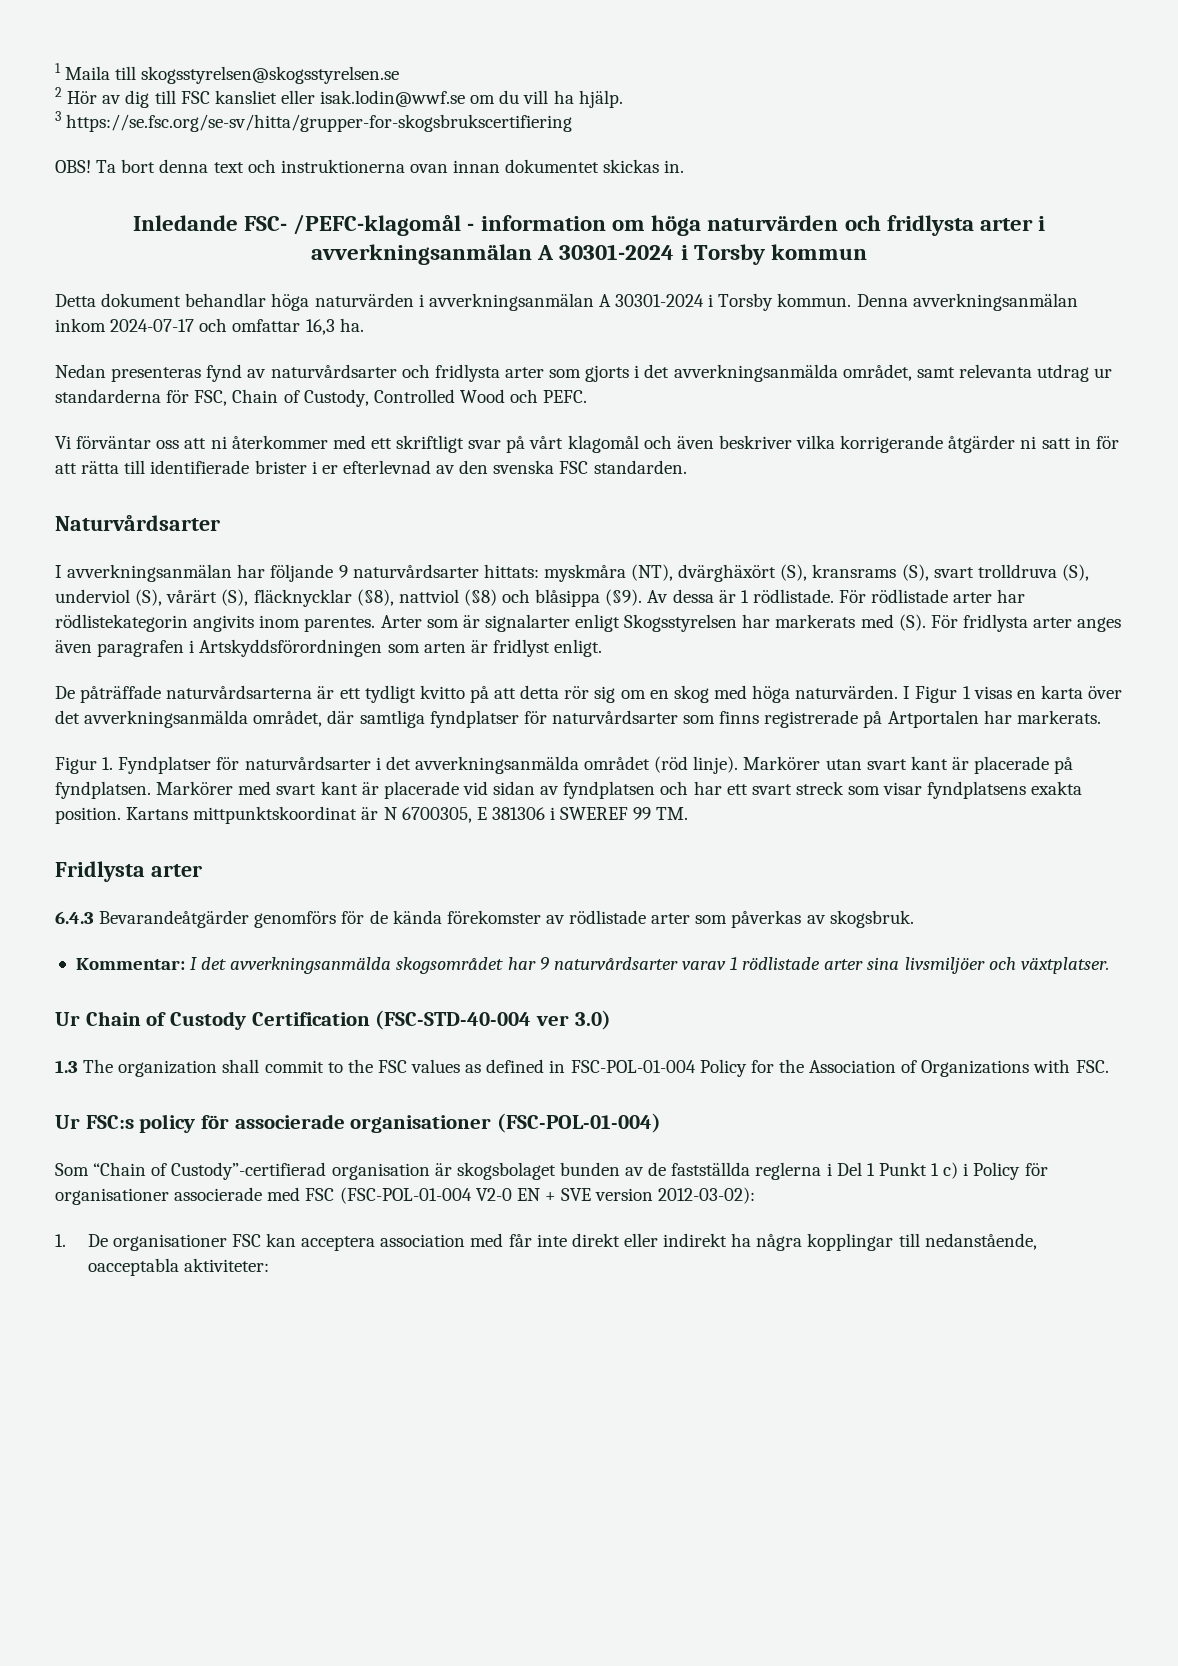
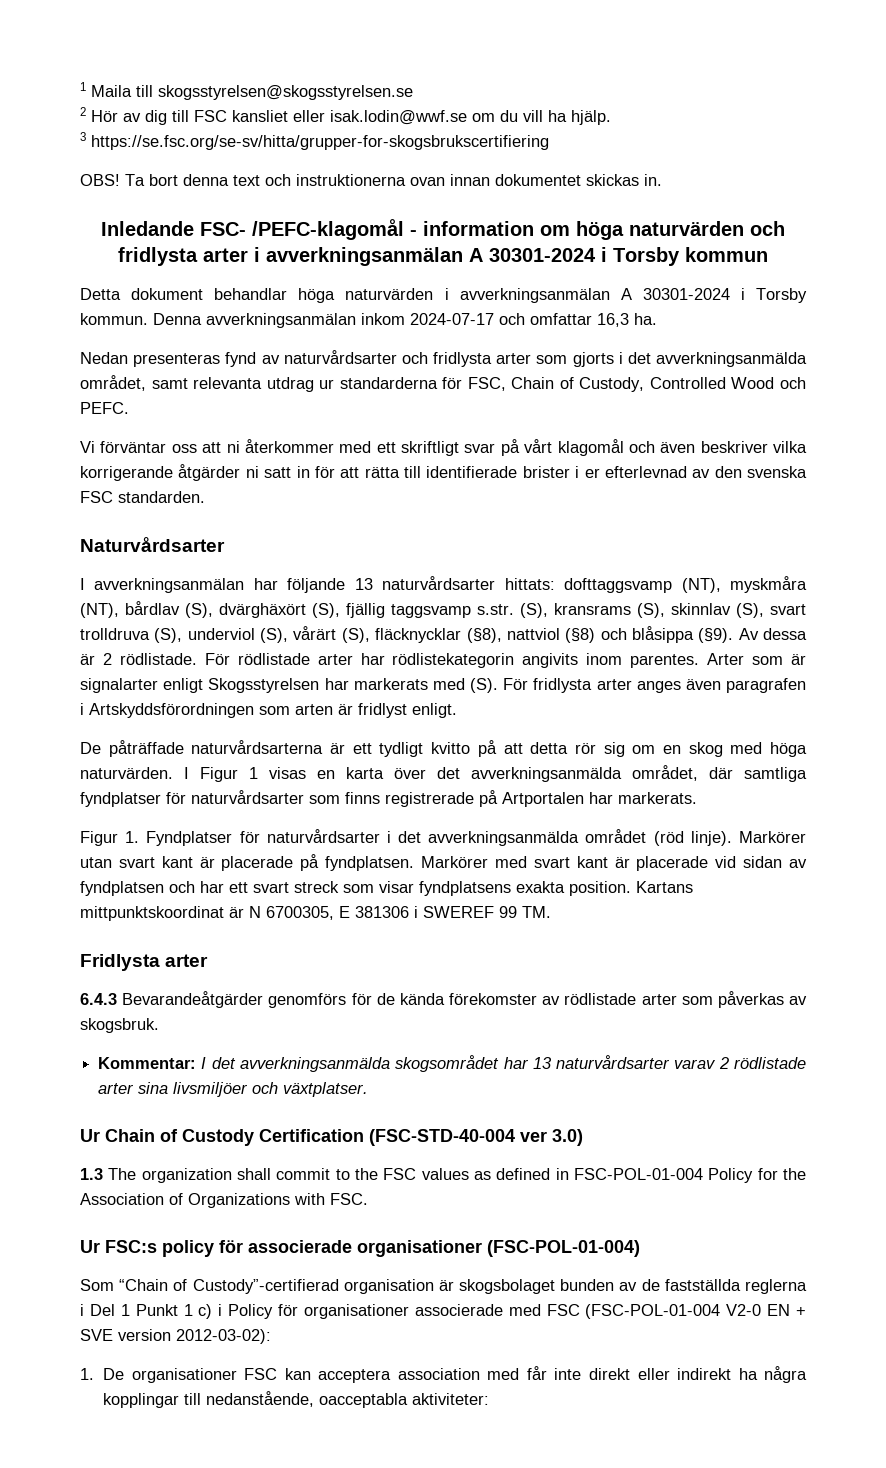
[338,565,348,578] 9 -> [354,578,373,590] 13
[543,564,897,582] myskmåra (NT), dvärghäxört (S), kransrams -> [564,576,808,593] [80,601,731,618] dofttaggsvamp (NT), myskmåra (NT), bårdlav (S), dvärghäxört (S), fjällig taggsvamp s.str. (S), kransrams (S), skinnlav
[740,590,749,603] 1 -> [102,653,112,665] 2
[539,957,549,970] 9 -> [532,1057,552,1069] 13
[730,957,738,970] 1 -> [718,1057,729,1069] 2

